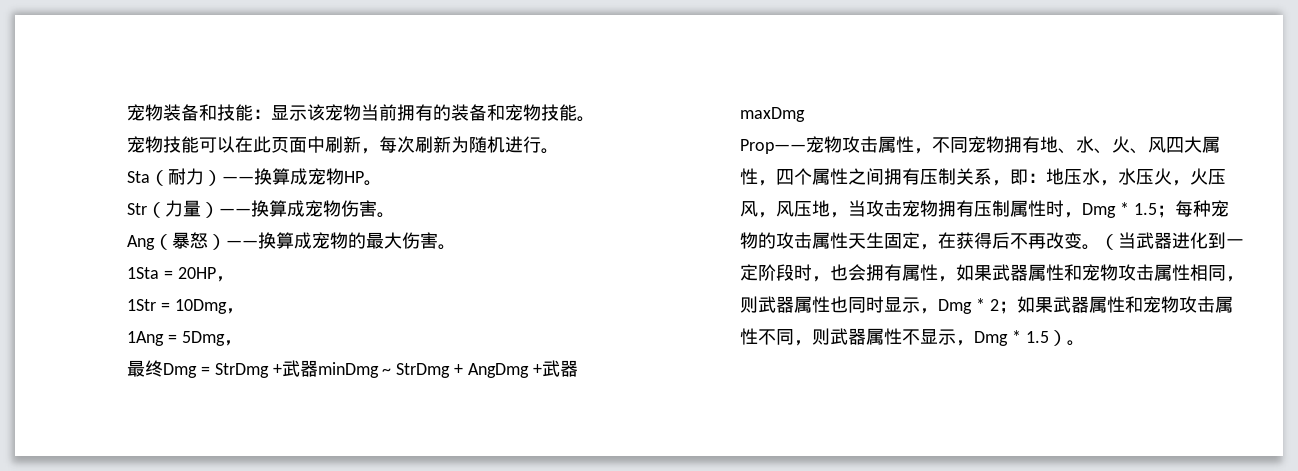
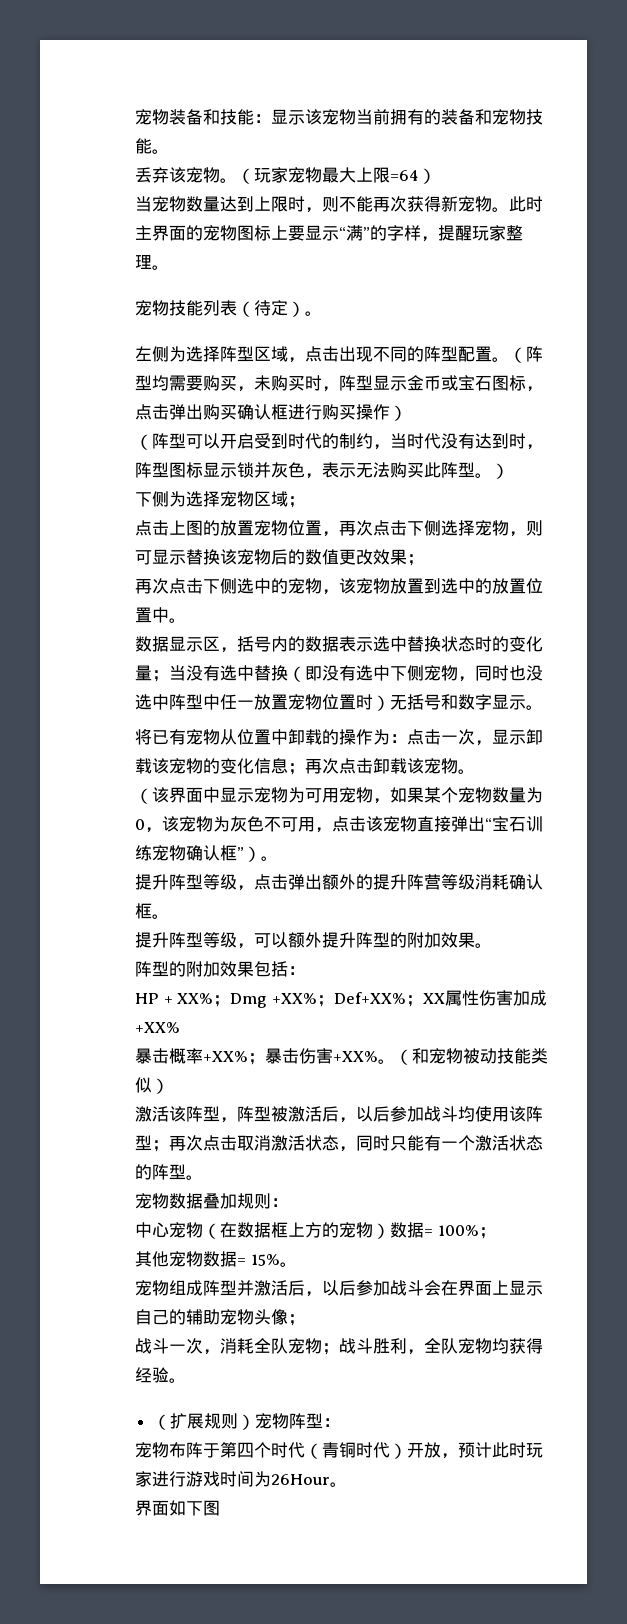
[126,136,559,154] [126,168,382,186] [126,200,395,218] [126,232,456,250] [126,267,234,282] [126,299,244,314] [126,331,242,346] [126,360,578,378] [739,107,805,122] [739,136,1220,154] [739,168,1226,186] [739,200,1229,218] [739,232,1244,250] [739,264,1244,282] [739,296,1233,314] [739,328,1085,346] 宠物技能可以在此页面中刷新，每次刷新为随机进行。 // Sta（耐力）——换算成宠物HP。 // Str（力量）——换算成宠物伤害。 // Ang（暴怒）——换算成宠物的最大伤害。 // 1Sta = 20HP， // 1Str = 10Dmg， // 1Ang = 5Dmg， // 最终Dmg = StrDmg +武器minDmg ~ StrDmg + AngDmg +武器maxDmg // Prop——宠物攻击属性，不同宠物拥有地、水、火、风四大属性，四个属性之间拥有压制关系，即：地压水，水压火，火压风，风压地，当攻击宠物拥有压制属性时，Dmg * 1.5；每种宠物的攻击属性天生固定，在获得后不再改变。（当武器进化到一定阶段时，也会拥有属性，如果武器属性和宠物攻击属性相同，则武器属性也同时显示，Dmg * 2；如果武器属性和宠物攻击属性不同，则武器属性不显示，Dmg * 1.5）。 -> [135,167,437,184] [135,196,544,213] [135,225,524,242] [135,254,170,270] [135,300,323,317] [135,346,544,363] [135,375,544,392] [135,404,408,421] [135,433,544,450] [135,462,510,479] [135,491,306,508] [135,520,544,537] [135,549,425,566] [135,578,544,595] [135,607,187,623] [135,636,544,653] [135,665,544,682] [135,694,544,711] [135,729,544,746] [135,758,476,775] [135,787,544,804] [135,816,544,833] [135,845,279,862] [135,874,544,891] [135,903,170,919] [135,932,493,949] [135,961,306,977] [135,990,547,1008] [135,1022,181,1033] [135,1048,549,1065] [135,1077,170,1094] [135,1106,544,1123] [135,1135,544,1152] [135,1164,204,1180] [135,1193,289,1209] [135,1222,496,1239] [135,1251,297,1267] [135,1280,544,1297] [135,1309,306,1326] [135,1338,544,1355] [135,1367,187,1383] [153,1413,341,1430] [135,1442,544,1459] [135,1471,348,1487] [135,1500,221,1516] 丢弃该宠物。（玩家宠物最大上限=64） // 当宠物数量达到上限时，则不能再次获得新宠物。此时主界面的宠物图标上要显示“满”的字样，提醒玩家整理。 // 宠物技能列表（待定）。 // 左侧为选择阵型区域，点击出现不同的阵型配置。（阵型均需要购买，未购买时，阵型显示金币或宝石图标，点击弹出购买确认框进行购买操作） // （阵型可以开启受到时代的制约，当时代没有达到时，阵型图标显示锁并灰色，表示无法购买此阵型。） // 下侧为选择宠物区域； // 点击上图的放置宠物位置，再次点击下侧选择宠物，则可显示替换该宠物后的数值更改效果； // 再次点击下侧选中的宠物，该宠物放置到选中的放置位置中。 // 数据显示区，括号内的数据表示选中替换状态时的变化量；当没有选中替换（即没有选中下侧宠物，同时也没选中阵型中任一放置宠物位置时）无括号和数字显示。 // 将已有宠物从位置中卸载的操作为：点击一次，显示卸载该宠物的变化信息；再次点击卸载该宠物。 // （该界面中显示宠物为可用宠物，如果某个宠物数量为0，该宠物为灰色不可用，点击该宠物直接弹出“宝石训练宠物确认框”）。 // 提升阵型等级，点击弹出额外的提升阵营等级消耗确认框。 // 提升阵型等级，可以额外提升阵型的附加效果。 // 阵型的附加效果包括： // HP + XX%；Dmg +XX%；Def+XX%；XX属性伤害加成+XX% // 暴击概率+XX%；暴击伤害+XX%。（和宠物被动技能类似） // 激活该阵型，阵型被激活后，以后参加战斗均使用该阵型；再次点击取消激活状态，同时只能有一个激活状态的阵型。 // 宠物数据叠加规则： // 中心宠物（在数据框上方的宠物）数据= 100%； // 其他宠物数据= 15%。 // 宠物组成阵型并激活后，以后参加战斗会在界面上显示自己的辅助宠物头像； // 战斗一次，消耗全队宠物；战斗胜利，全队宠物均获得经验。 // （扩展规则）宠物阵型： // 宠物布阵于第四个时代（青铜时代）开放，预计此时玩家进行游戏时间为26Hour。 // 界面如下图

